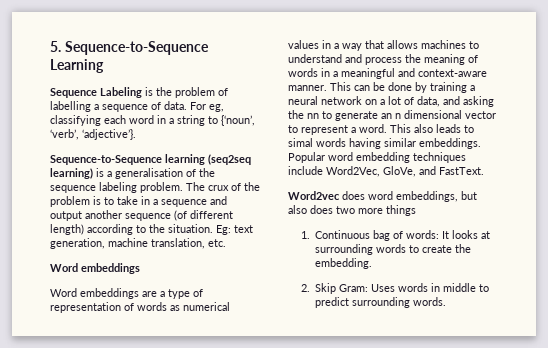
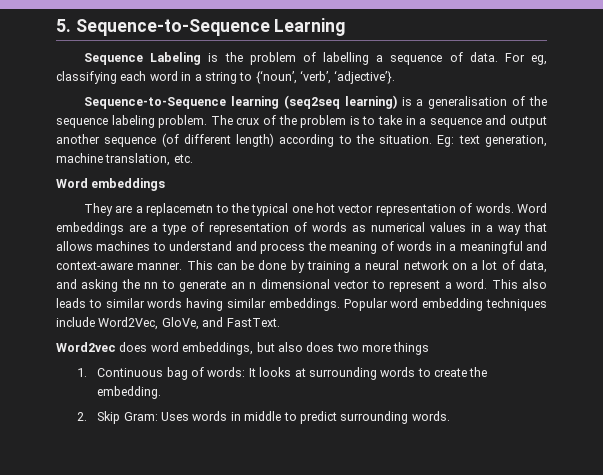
(140, 268) none -> [84,203,514,216] They are a replacemetn to the typical one hot vector representation of words.
[288,138,313,147] simal -> [105,298,145,308] similar

